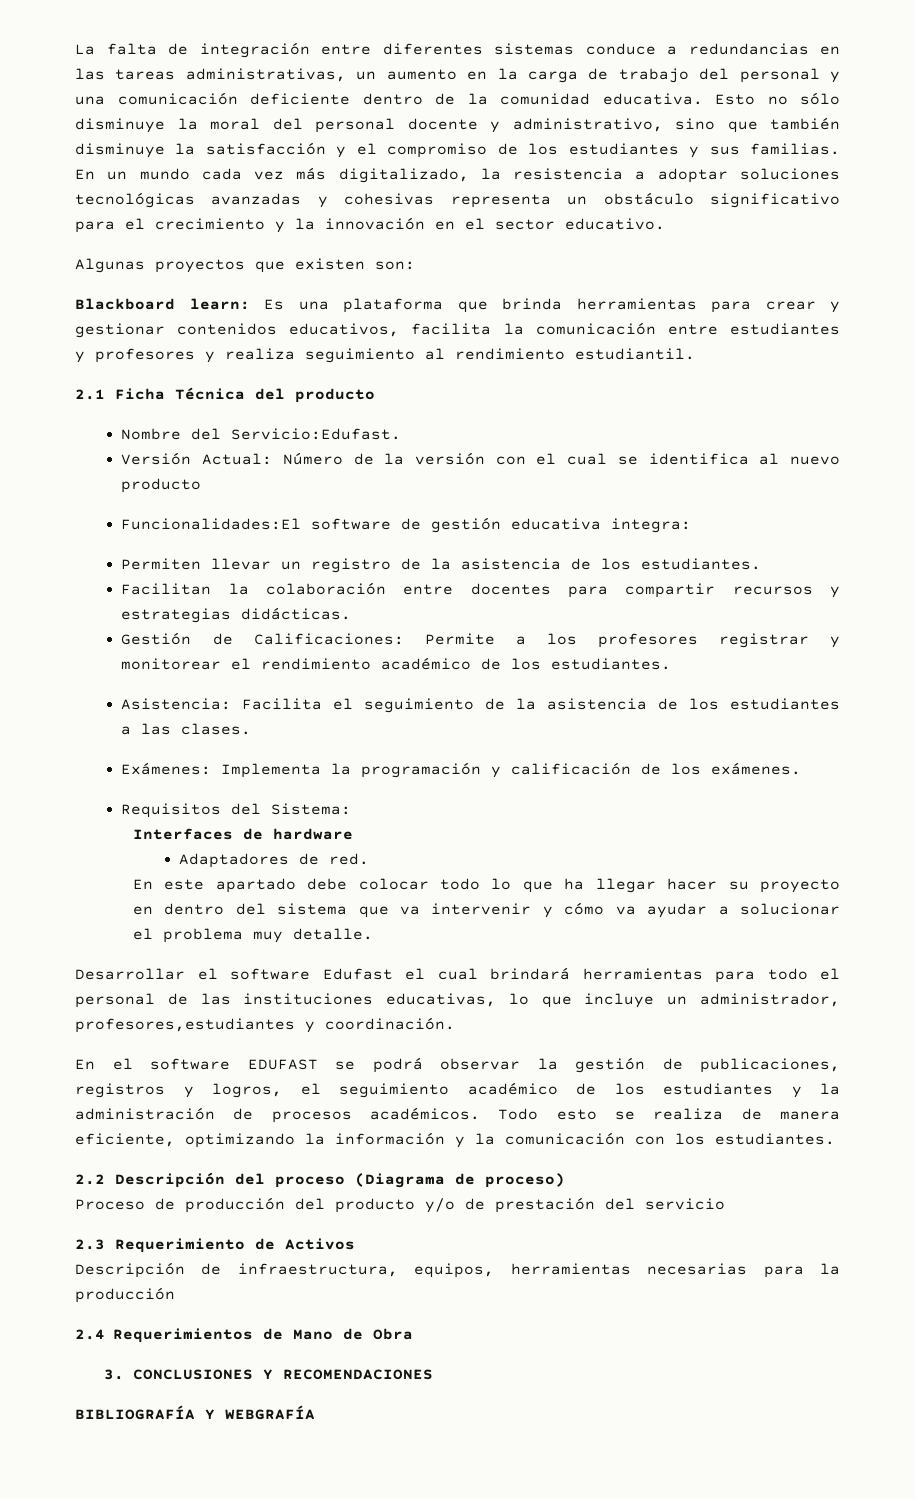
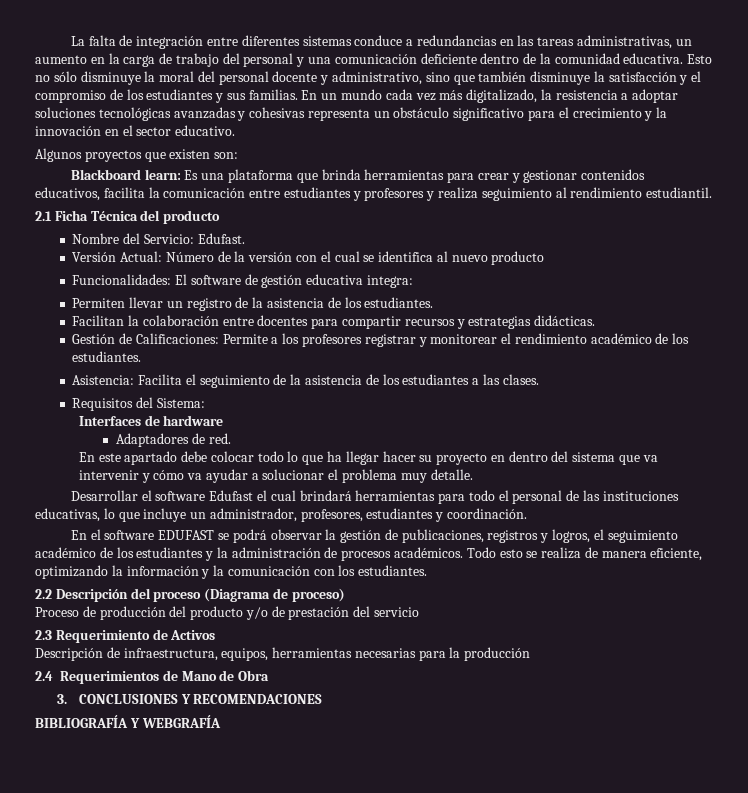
[75,258,145,273] Algunas -> [35,148,82,162] Algunos
[231,428,402,440] Servicio:Edufast. -> [143,233,245,244] Servicio: Edufast.
[121,518,302,530] Funcionalidades:El -> [72,274,188,285] Funcionalidades: El
[121,762,802,778] // Exámenes: Implementa la programación y calificación de los exámenes. -> (539, 379) none
[75,1018,295,1033] profesores,estudiantes -> [300,508,434,522] profesores, estudiantes

